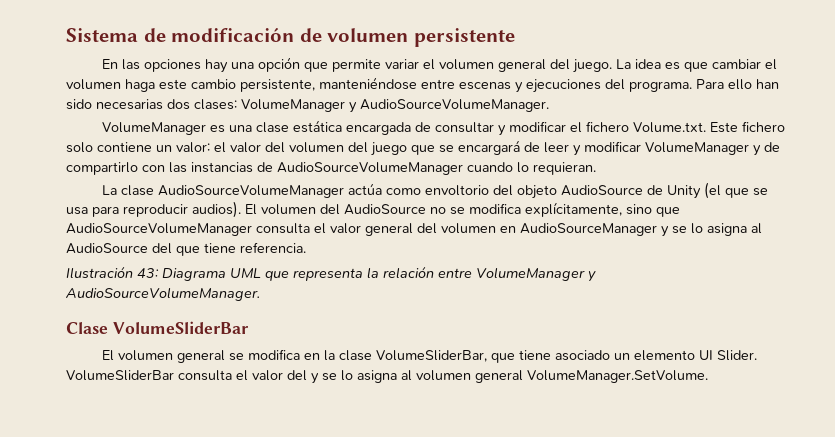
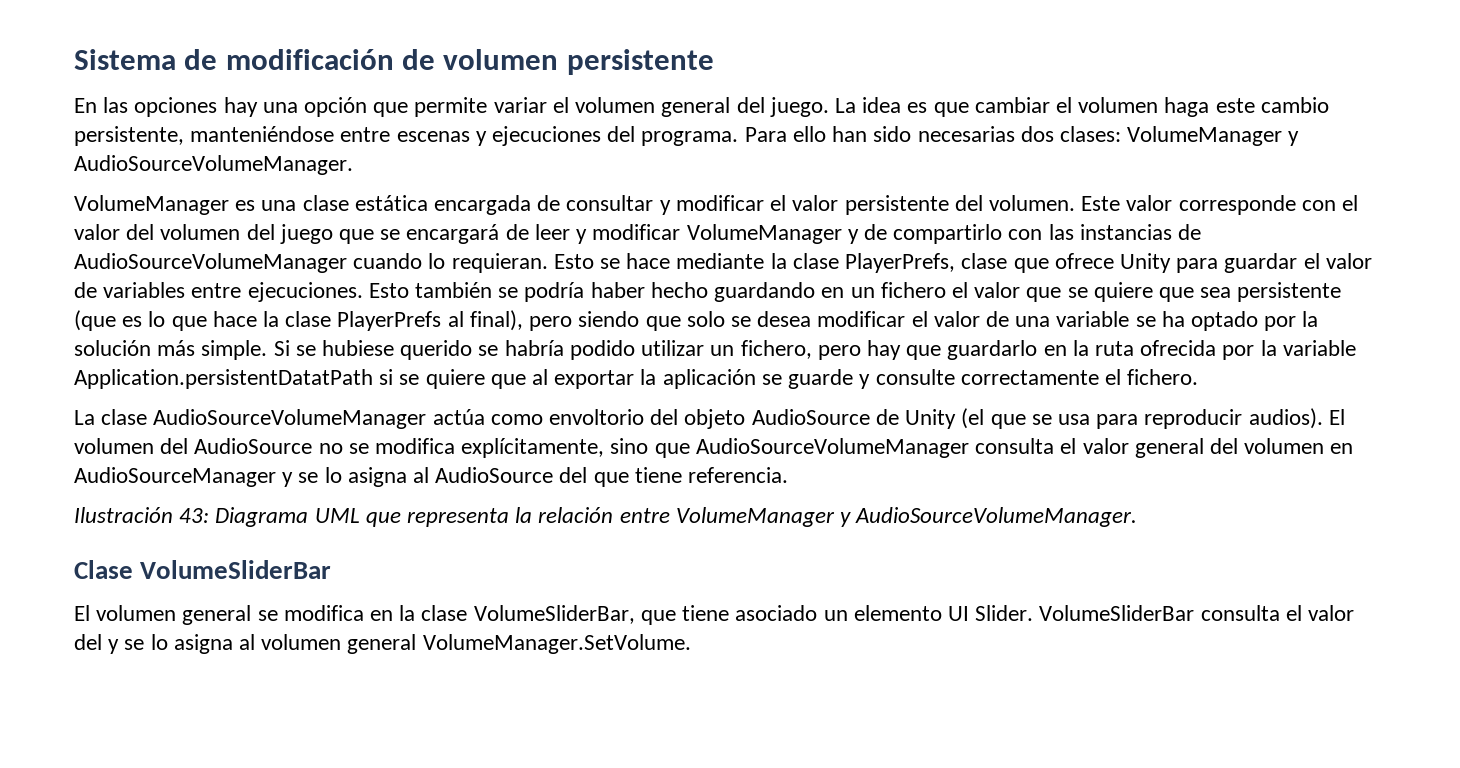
[585,121,785,133] [66,142,210,153] fichero Volume.txt. Este fichero solo contiene un valor: -> [792,195,1336,215] valor persistente del volumen. Este valor corresponde con
(596, 168) none -> [553,253,1372,273] [74,282,1342,302] [74,310,1319,331] [74,340,1356,360] [74,369,1199,389] Esto se hace mediante la clase PlayerPrefs, clase que ofrece Unity para guardar el valor de variables entre ejecuciones. Esto también se podría haber hecho guardando en un fichero el valor que se quiere que sea persistente (que es lo que hace la clase PlayerPrefs al final), pero siendo que solo se desea modificar el valor de una variable se ha optado por la solución más simple. Si se hubiese querido se habría podido utilizar un fichero, pero hay que guardarlo en la ruta ofrecida por la variable Application.persistentDatatPath si se quiere que al exportar la aplicación se guarde y consulte correctamente el fichero.

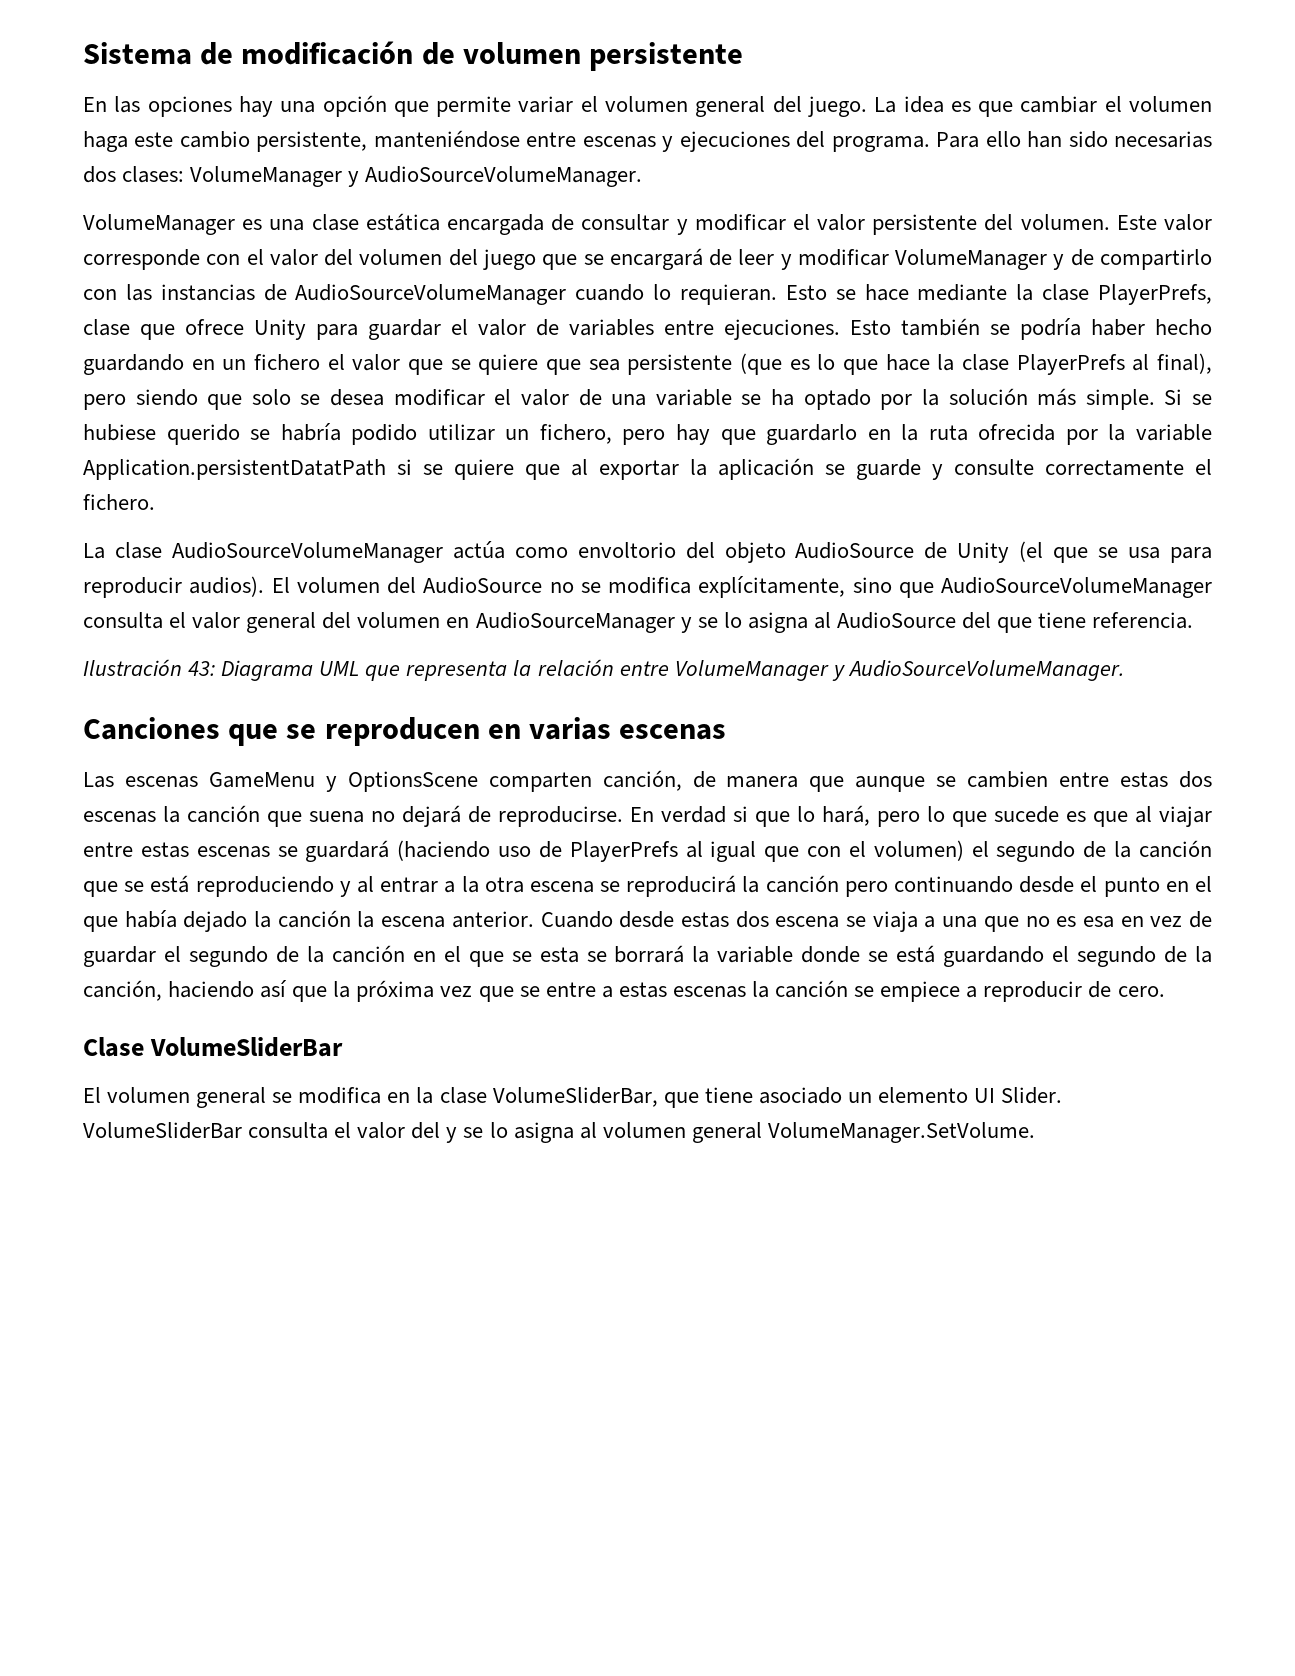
(1138, 517) none -> [83,717,727,746] [83,770,1212,792] [83,805,1212,827] [83,840,1213,862] [83,875,1212,897] [83,910,1212,932] [83,945,1213,967] [83,980,1165,1002] // Canciones que se reproducen en varias escenas // Las escenas GameMenu y OptionsScene comparten canción, de manera que aunque se cambien entre estas dos escenas la canción que suena no dejará de reproducirse. En verdad si que lo hará, pero lo que sucede es que al viajar entre estas escenas se guardará (haciendo uso de PlayerPrefs al igual que con el volumen) el segundo de la canción que se está reproduciendo y al entrar a la otra escena se reproducirá la canción pero continuando desde el punto en el que había dejado la canción la escena anterior. Cuando desde estas dos escena se viaja a una que no es esa en vez de guardar el segundo de la canción en el que se esta se borrará la variable donde se está guardando el segundo de la canción, haciendo así que la próxima vez que se entre a estas escenas la canción se empiece a reproducir de cero.

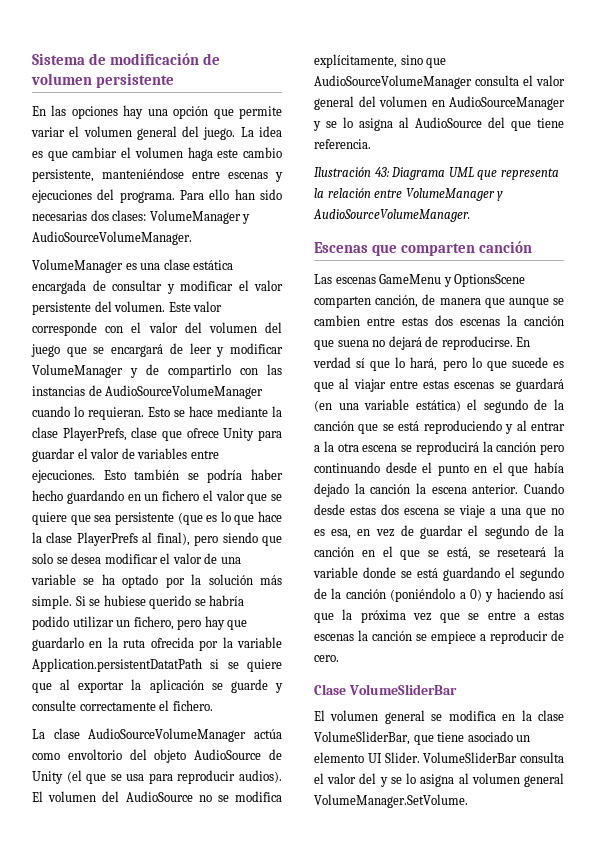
[83,717,727,746] Canciones que se reproducen en varias escenas -> [314,241,533,256] Escenas que comparten canción
[733,806,748,822] si -> [356,358,366,368] sí
[397,840,964,862] (haciendo uso de PlayerPrefs al igual que con el volumen) -> [314,399,461,412] (en una variable estática)
[872,911,918,932] viaja -> [459,505,485,518] viaje
[1082,916,1114,928] esa -> [331,529,352,539] esa,
[539,945,685,963] esta se borrará -> [446,547,547,560] está, se reseteará
[83,980,162,1001] canción, -> [345,588,494,602] canción (poniéndolo a 0) y

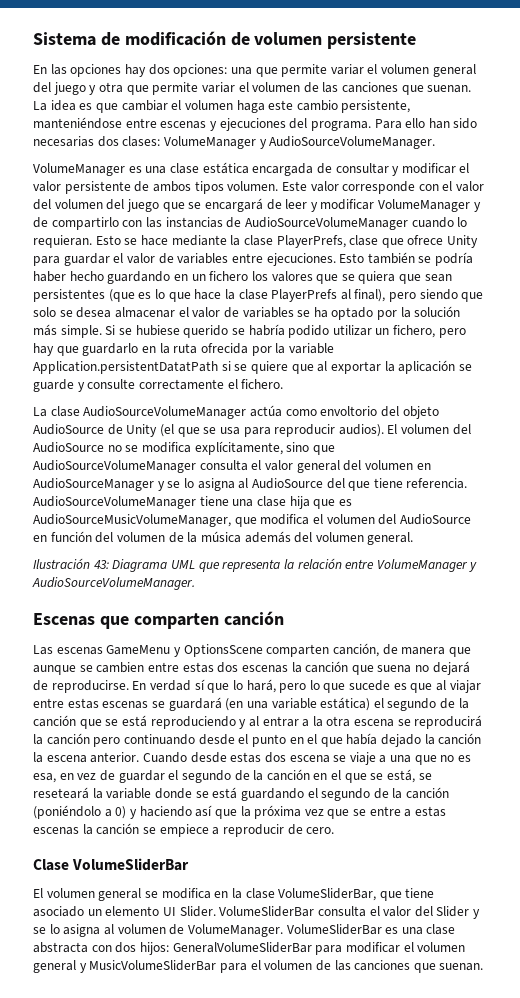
[147,106,209,119] una opción -> [148,64,252,77] dos opciones: una
[203,127,236,140] juego. -> [53,82,472,95] juego y otra que permite variar el volumen de las canciones que suenan.
[94,301,112,312] del -> [134,181,224,194] de ambos tipos
[202,490,282,504] [32,512,174,525] el valor que se quiere que sea persistente -> [251,271,452,284] [33,289,105,302] los valores que se quiera que sean persistentes
[104,553,241,564] [31,574,76,585] modificar el valor de una variable -> [114,307,294,318] almacenar el valor de variables
(371, 144) none -> [33,496,352,509] [33,514,471,527] [33,531,414,545] AudioSourceVolumeManager tiene una clase hija que es AudioSourceMusicVolumeManager, que modifica el volumen del AudioSource en función del volumen de la música además del volumen general.
(377, 778) none -> [436,906,470,917] Slider
[524,773,564,787] [314,794,468,808] general VolumeManager.SetVolume. -> [169,924,456,937] [33,942,466,955] [33,960,484,973] de VolumeManager. VolumeSliderBar es una clase abstracta con dos hijos: GeneralVolumeSliderBar para modificar el volumen general y MusicVolumeSliderBar para el volumen de las canciones que suenan.

